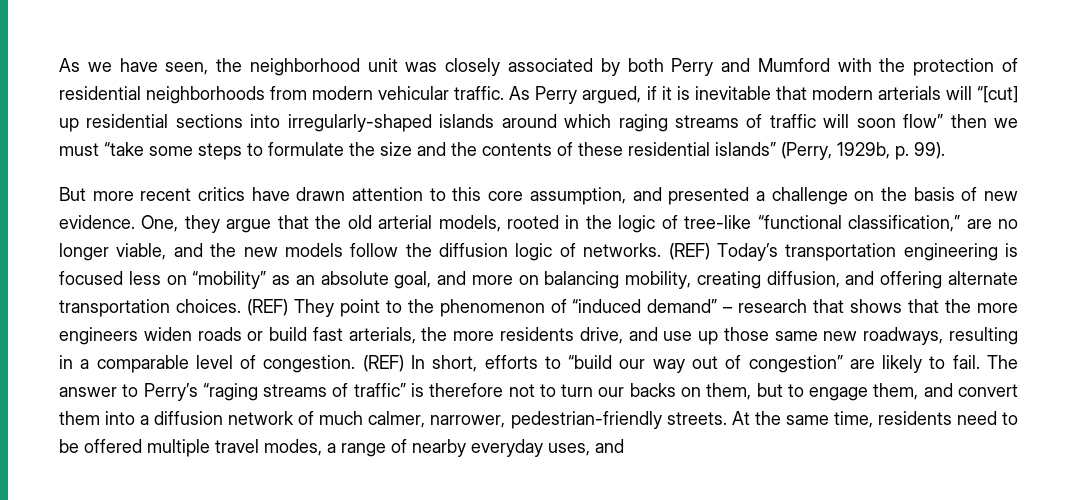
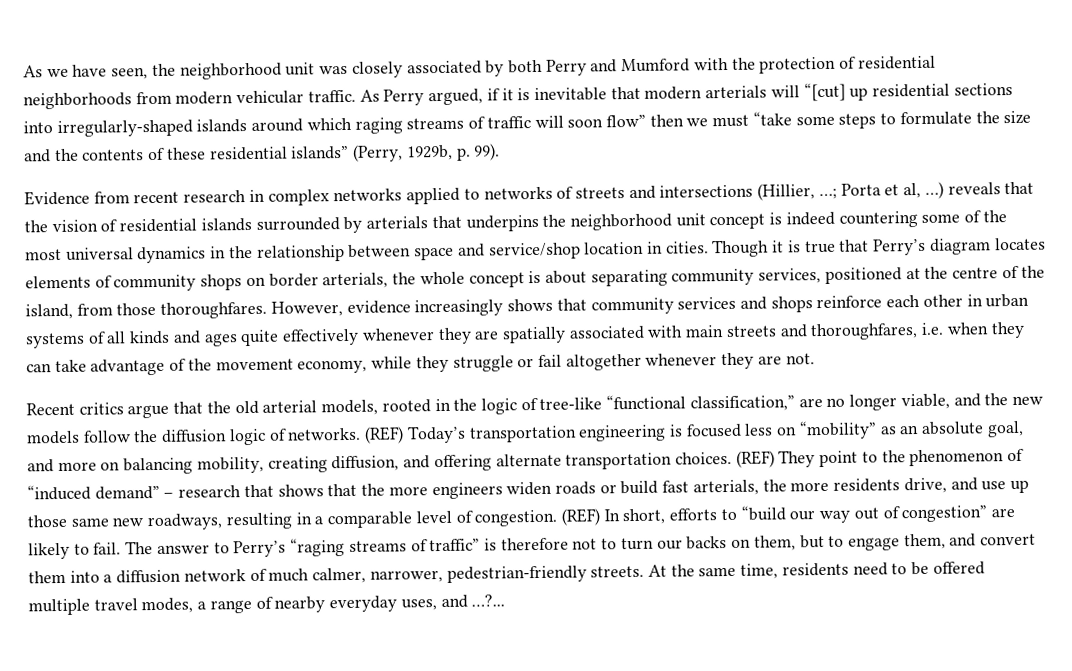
[59,187,1019,205] [59,215,220,233] But more recent critics have drawn attention to this core assumption, and presented a challenge on the basis of new evidence. One, they -> [24,181,1035,206] [24,210,1007,234] [25,237,1046,264] [25,265,1045,292] [25,293,1030,320] [25,321,1025,349] [26,352,815,376] [26,402,124,416] Evidence from recent research in complex networks applied to networks of streets and intersections (Hillier, …; Porta et al, …) reveals that the vision of residential islands surrounded by arterials that underpins the neighborhood unit concept is indeed countering some of the most universal dynamics in the relationship between space and service/shop location in cities. Though it is true that Perry’s diagram locates elements of community shops on border arterials, the whole concept is about separating community services, positioned at the centre of the island, from those thoroughfares. However, evidence increasingly shows that community services and shops reinforce each other in urban systems of all kinds and ages quite effectively whenever they are spatially associated with main streets and thoroughfares, i.e. when they can take advantage of the movement economy, while they struggle or fail altogether whenever they are not. // Recent critics
(624, 446) none -> [471,594,506,607] …?...

